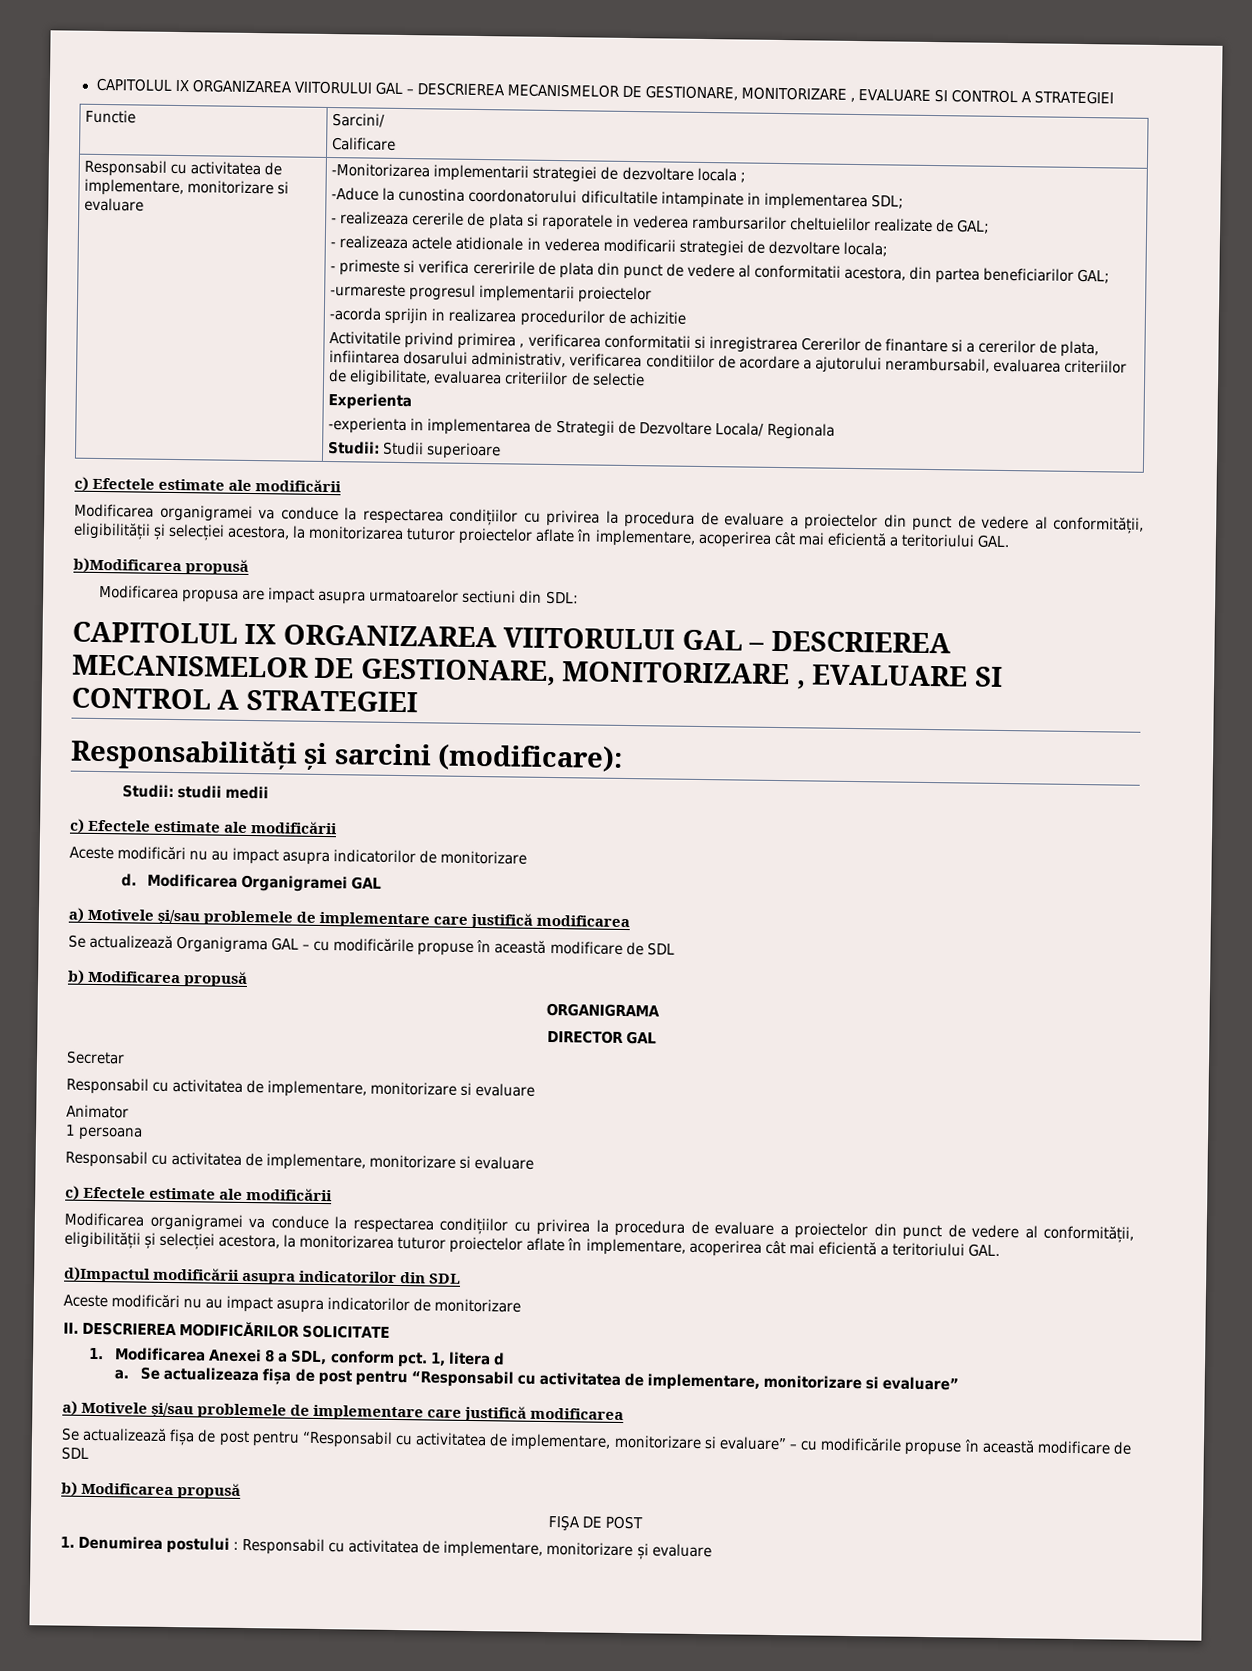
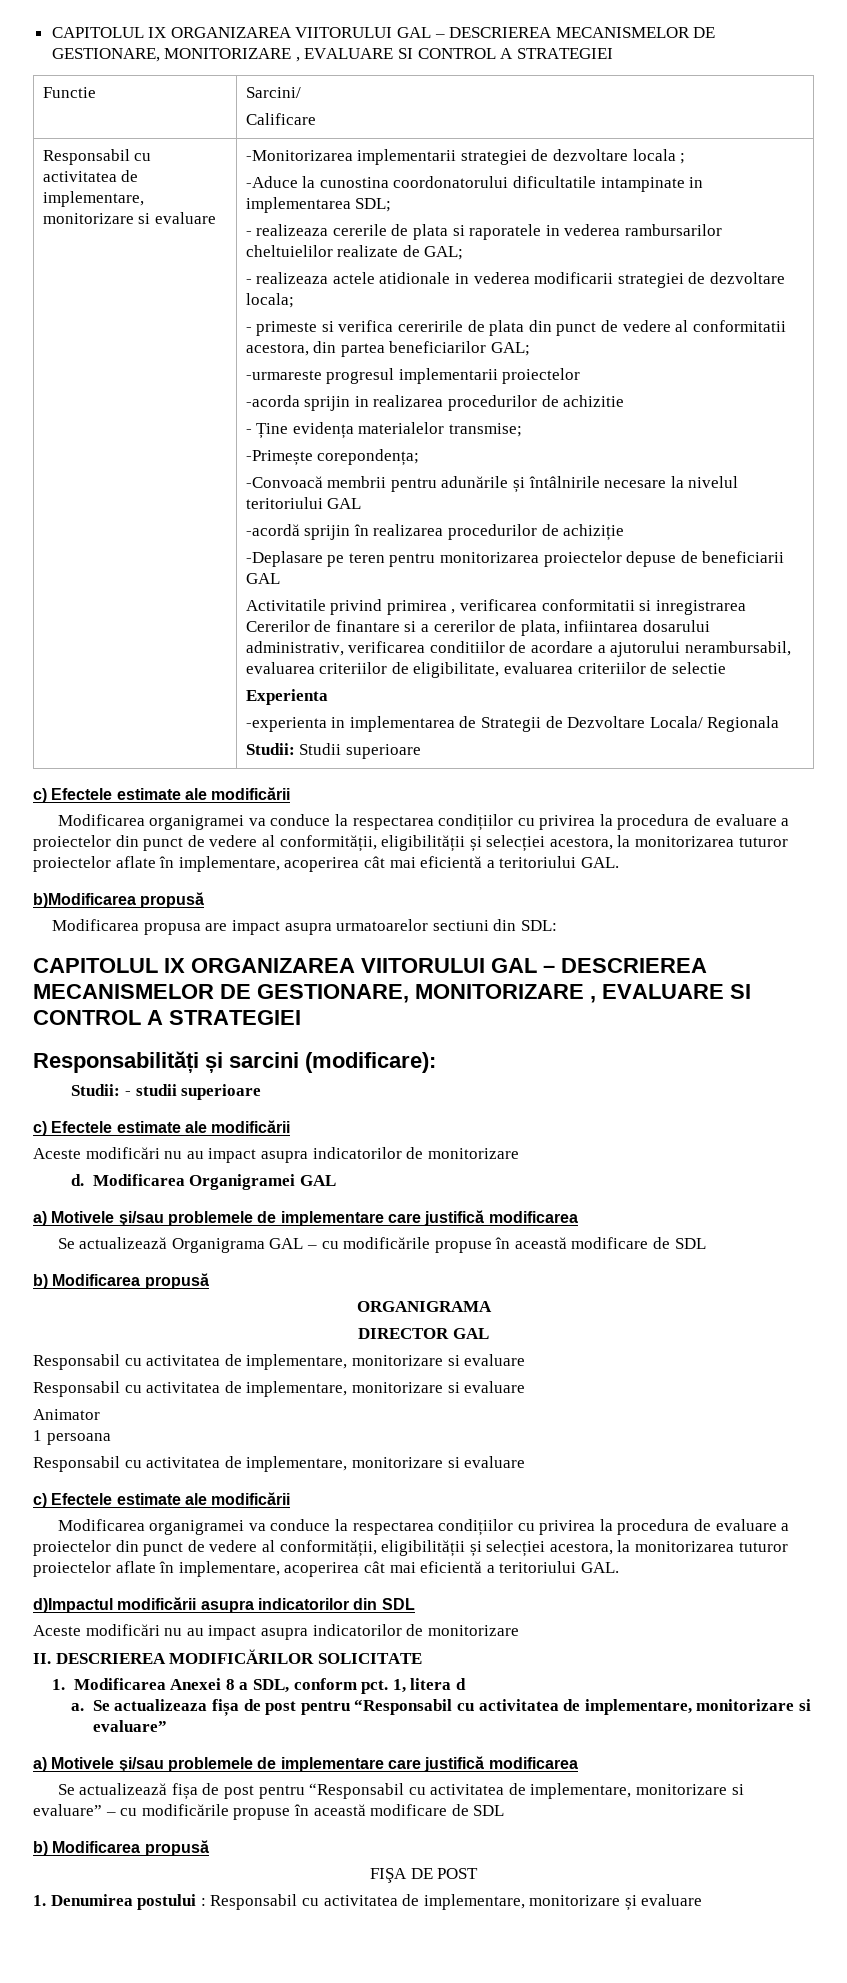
(686, 317) none -> [245,422,523,439] [245,449,420,466] [245,476,739,493] [245,497,362,509] [245,524,625,541] [245,551,785,567] [245,573,280,584] // - Ține evidența materialelor transmise; // -Primește corepondența; // -Convoacă membrii pentru adunările și întâlnirile necesare la nivelul teritoriului GAL // -acordă sprijin în realizarea procedurilor de achiziție // -Deplasare pe teren pentru monitorizarea proiectelor depuse de beneficiarii GAL
[177,785,270,800] studii medii -> [124,1084,262,1100] - studii superioare
[66,1050,125,1065] Secretar -> [33,1354,526,1370] Responsabil cu activitatea de implementare, monitorizare si evaluare

